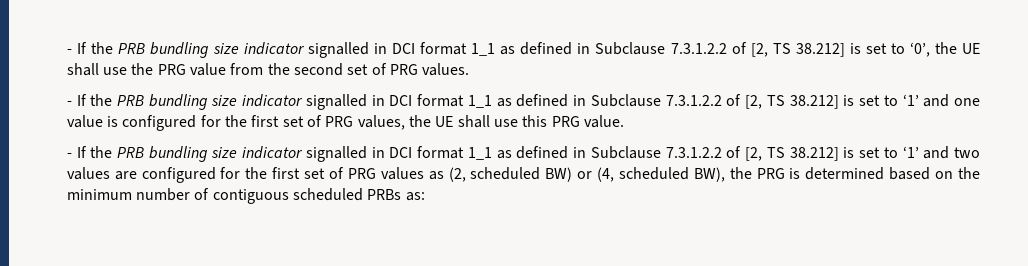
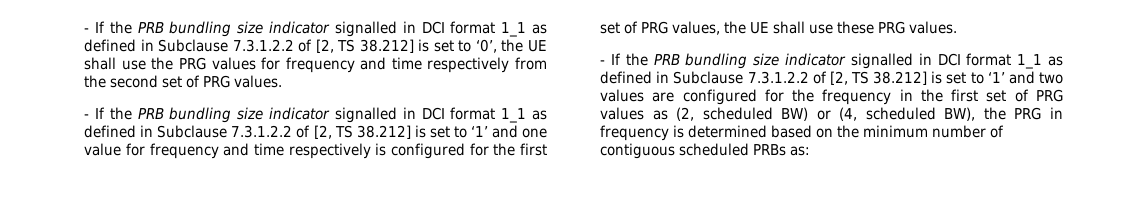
[190,63,227,76] value -> [211,57,510,73] values for frequency and time respectively
(103, 121) none -> [125,143,371,159] for frequency and time respectively
[522,115,624,128] this PRG value. -> [837,21,958,34] these PRG values.
(268, 173) none -> [822,89,943,105] frequency in the
(785, 173) none -> [1050,107,1063,119] [600,125,670,141] in frequency

